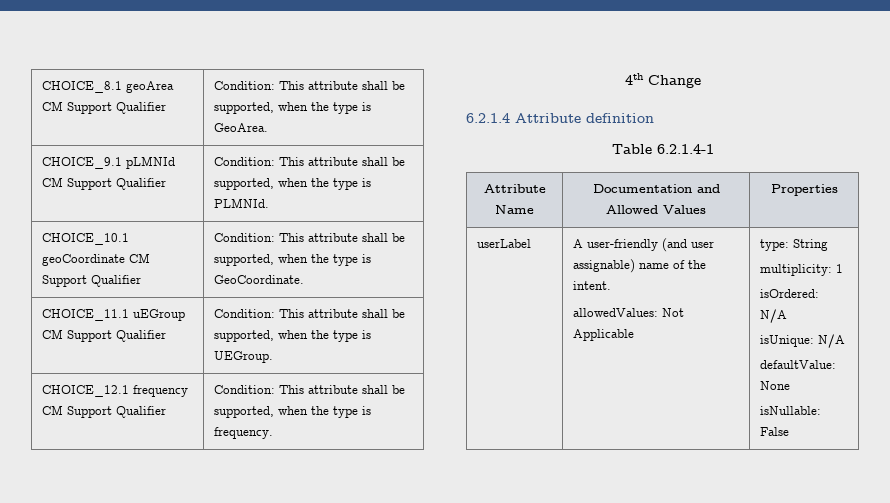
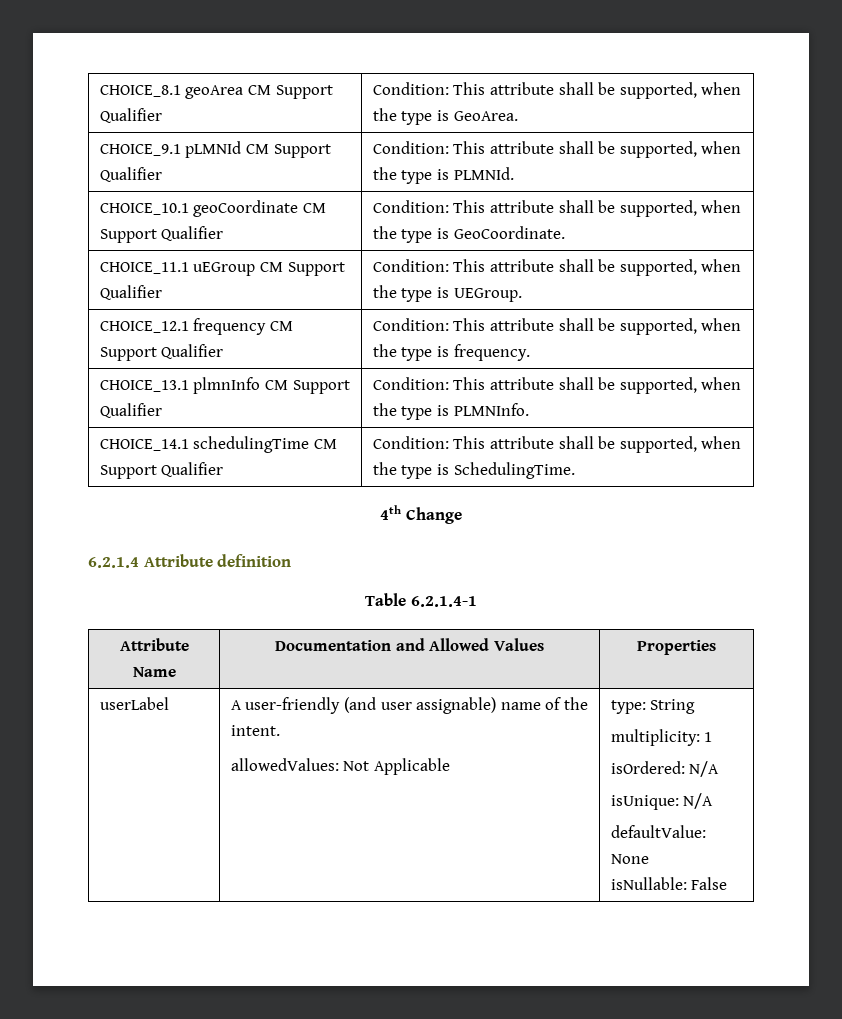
(273, 433) none -> [99,377,350,394] [99,403,162,418] [372,377,742,394] [372,403,529,420] [99,436,338,453] [99,462,224,479] [372,436,742,453] [372,462,575,479] // CHOICE_13.1 plmnInfo CM Support Qualifier | Condition: This attribute shall be supported, when the type is PLMNInfo. // CHOICE_14.1 schedulingTime CM Support Qualifier | Condition: This attribute shall be supported, when the type is SchedulingTime.

